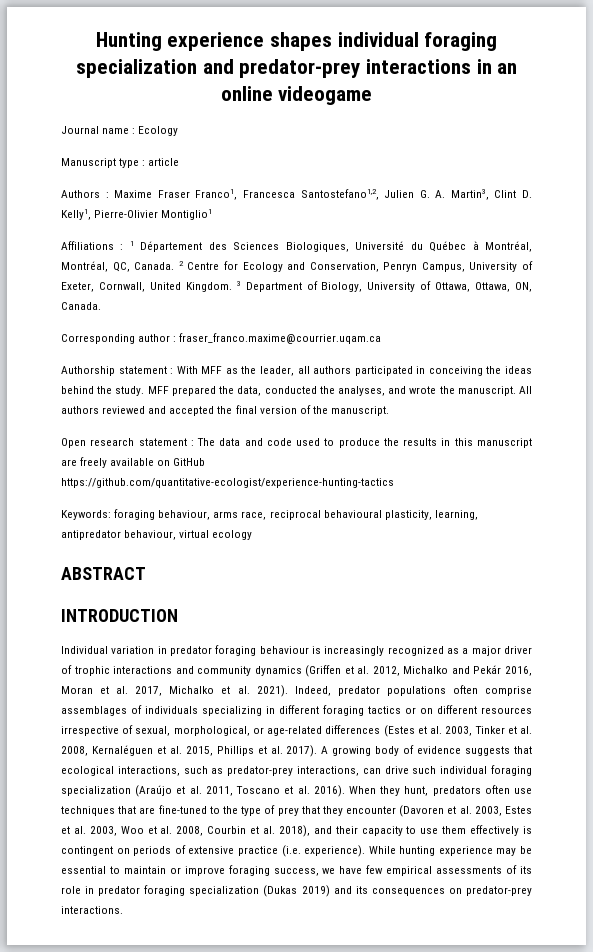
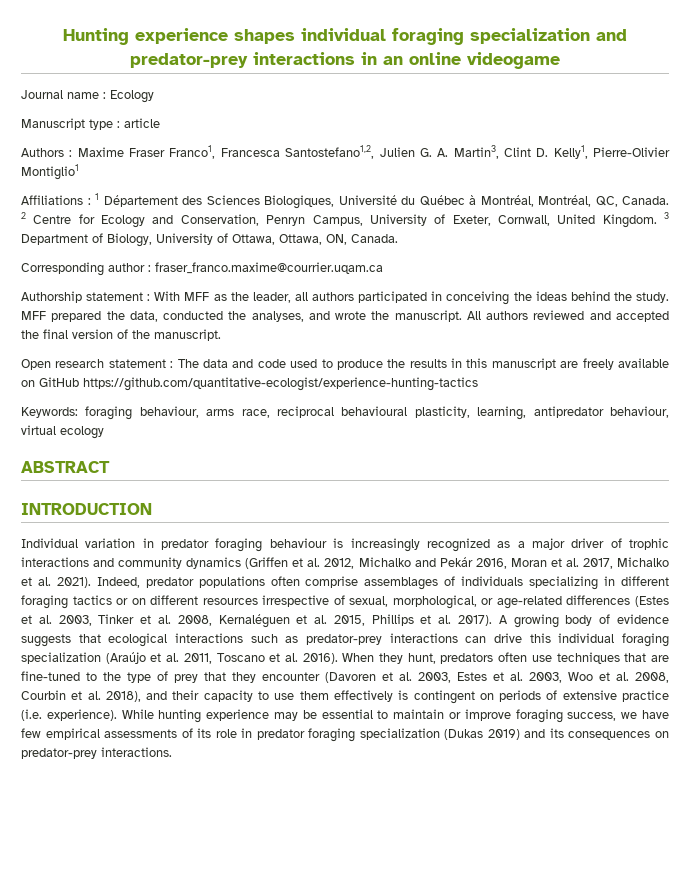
[117,766,180,776] interactions, -> [174,633,243,643] interactions
[297,766,359,776] interactions, -> [389,633,458,643] interactions
[412,766,437,774] such -> [529,633,551,643] this

